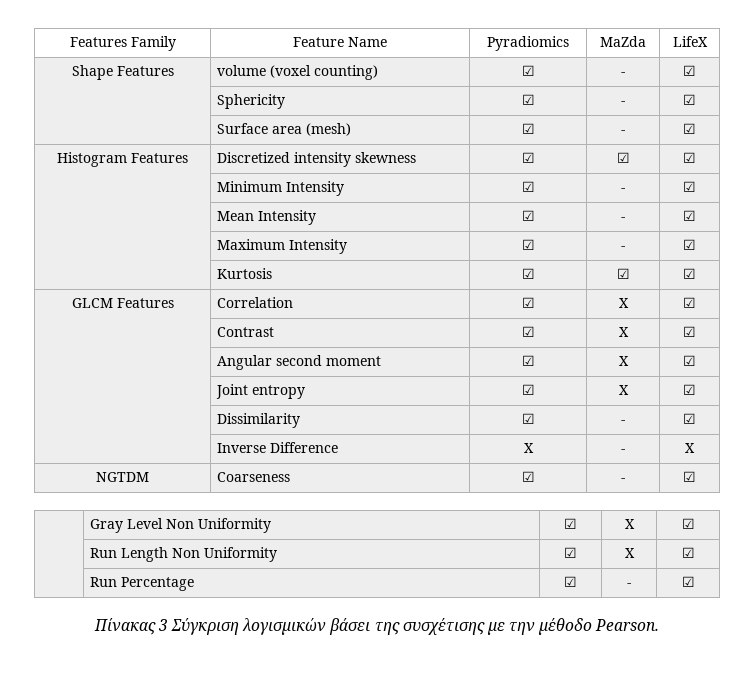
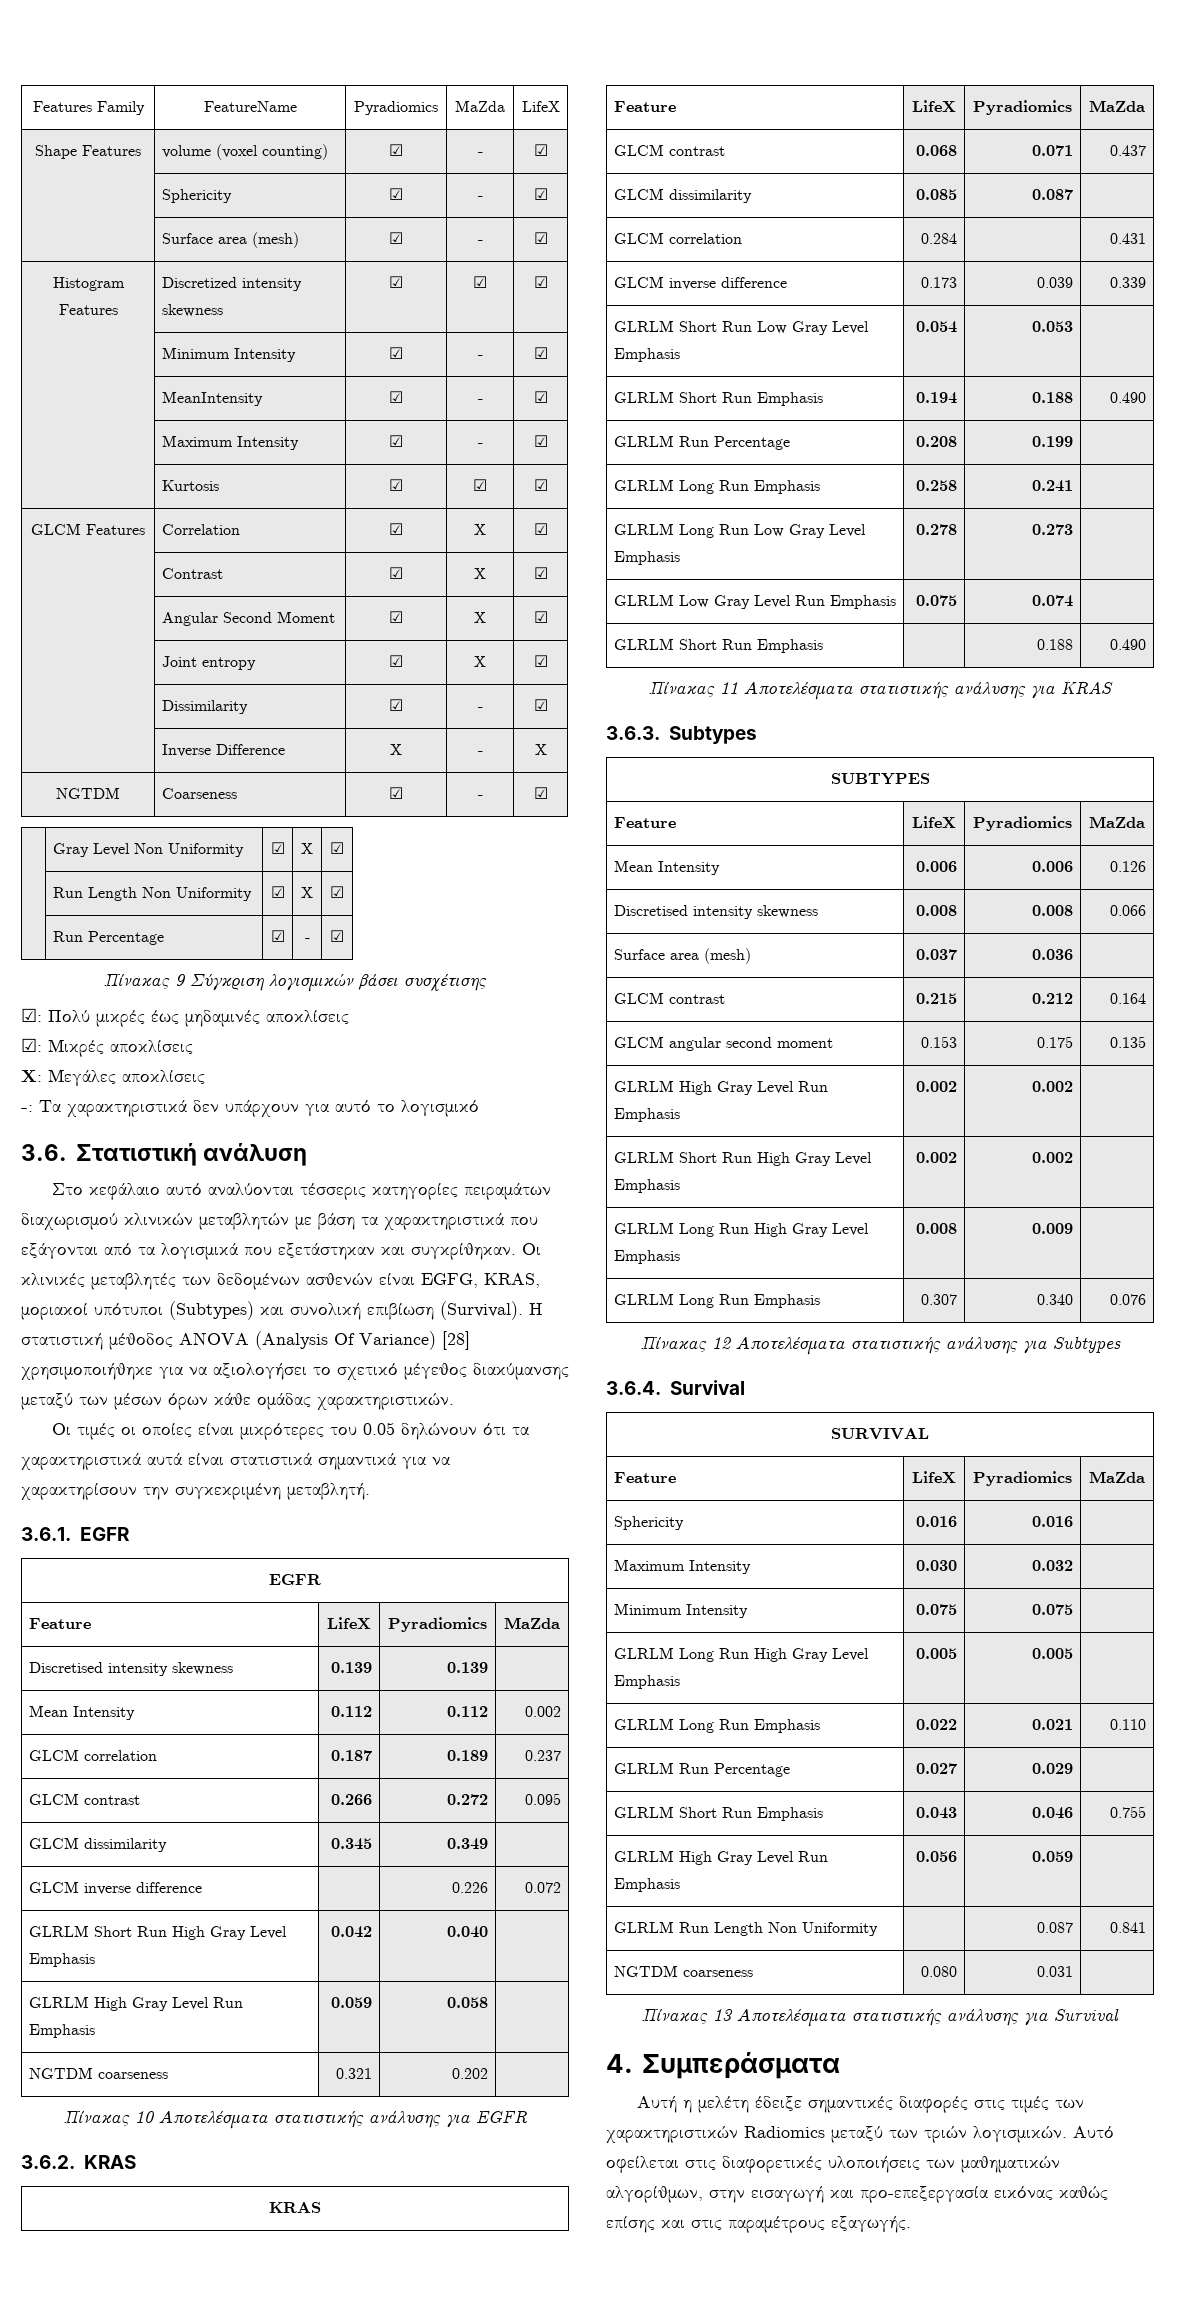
[293,37,387,47] Feature Name -> [203,101,297,112] FeatureName
[217,210,317,225] Mean Intensity -> [161,391,263,406] MeanIntensity
[276,355,382,366] second moment -> [222,611,335,623] Second Moment
[157,619,168,631] 3 -> [175,974,185,986] 9
[374,622,400,635] της -> (398, 982) none
[486,618,660,635] με την μέθοδο Pearson. -> [21,1008,349,1027] [21,1038,193,1057] [21,1069,205,1086] [21,1100,479,1117] [21,1143,307,1166] [52,1183,552,1200] [21,1213,538,1230] [21,1243,541,1260] [21,1273,540,1290] [21,1301,543,1320] [21,1331,470,1350] [21,1363,569,1380] [21,1393,454,1410] [52,1422,530,1440] [21,1453,450,1470] [21,1483,370,1500] [21,1527,130,1541] [269,1574,321,1585] [28,1618,91,1629] [327,1617,371,1629] [388,1617,487,1632] [504,1617,560,1629] [28,1662,233,1676] [331,1662,373,1673] [447,1662,489,1673] [28,1705,135,1720] [331,1706,373,1717] [447,1706,489,1717] [525,1706,562,1717] [28,1749,157,1761] [331,1750,373,1761] [447,1750,489,1761] [525,1750,562,1761] [28,1793,140,1805] [331,1794,373,1805] [447,1794,489,1805] [525,1793,562,1805] [28,1837,167,1852] [331,1838,373,1850] [447,1838,489,1850] [28,1881,202,1895] [452,1882,489,1893] [525,1882,562,1893] [28,1925,287,1940] [28,1953,95,1967] [331,1926,373,1938] [447,1926,489,1938] [28,1996,243,2011] [28,2024,95,2038] [331,1997,373,2008] [447,1997,489,2008] [28,2067,168,2079] [336,2068,373,2079] [452,2068,489,2079] [63,2110,528,2129] [21,2155,136,2169] [269,2202,321,2213] [613,101,676,112] [912,100,956,112] [973,100,1072,115] [1089,100,1145,112] [613,144,725,156] [916,145,958,156] [1032,145,1074,156] [1110,145,1147,156] [613,188,752,203] [916,189,958,200] [1032,189,1074,200] [613,232,742,244] [921,233,958,244] [1110,233,1147,244] [613,276,787,290] [921,277,958,288] [1037,277,1074,288] [1110,277,1147,288] [613,320,869,335] [613,348,680,362] [916,321,958,333] [1032,321,1074,332] [613,391,823,406] [916,392,958,404] [1032,392,1074,403] [1110,392,1147,403] [613,435,790,450] [916,436,958,447] [1032,436,1074,447] [613,479,820,494] [916,480,958,491] [1032,480,1074,492] [613,523,866,538] [613,551,680,565] [916,524,958,535] [1032,524,1074,535] [613,594,896,609] [916,595,958,606] [1032,595,1074,607] [613,638,823,653] [1037,639,1074,650] [1110,639,1147,650] [649,681,1113,700] [606,726,757,744] [830,773,930,785] [613,817,676,828] [912,816,956,828] [973,816,1072,831] [1089,816,1145,828] [613,860,720,875] [916,861,958,872] [1032,861,1074,872] [1110,861,1147,872] [613,905,818,919] [916,905,958,916] [1032,905,1074,916] [1110,905,1147,916] [613,948,751,964] [916,949,958,960] [1032,949,1074,960] [613,992,725,1004] [916,993,958,1004] [1032,993,1074,1004] [1110,993,1147,1004] [613,1036,833,1051] [921,1036,958,1048] [1037,1036,1074,1048] [1110,1036,1147,1048] [613,1080,828,1095] [613,1108,680,1122] [916,1081,958,1092] [1032,1081,1074,1092] [613,1151,872,1166] [613,1179,680,1193] [916,1152,958,1163] [1032,1152,1074,1163] [613,1222,869,1237] [613,1250,680,1264] [916,1223,958,1234] [1032,1223,1074,1234] [613,1293,820,1308] [921,1294,958,1305] [1037,1294,1074,1305] [1110,1294,1147,1305] [640,1336,1121,1355] [606,1380,745,1395] [831,1428,929,1440] [613,1472,676,1483] [912,1471,956,1483] [973,1471,1072,1486] [1089,1471,1145,1483] [613,1516,684,1530] [916,1516,958,1527] [1032,1516,1074,1527] [613,1559,751,1574] [916,1560,958,1571] [1032,1560,1074,1571] [613,1603,748,1618] [916,1604,958,1615] [1032,1604,1074,1615] [613,1647,869,1662] [613,1675,680,1689] [916,1648,958,1659] [1032,1648,1074,1659] [613,1718,820,1733] [916,1719,958,1730] [1032,1719,1074,1730] [1110,1719,1147,1730] [613,1762,790,1777] [916,1763,958,1774] [1032,1763,1074,1774] [613,1806,823,1821] [916,1807,958,1819] [1032,1807,1074,1819] [1110,1806,1147,1818] [613,1850,828,1865] [613,1878,680,1892] [916,1851,958,1862] [1032,1851,1074,1862] [613,1921,878,1936] [1037,1922,1074,1933] [1110,1922,1147,1933] [613,1965,753,1977] [921,1966,958,1977] [1037,1966,1074,1977] [642,2008,1119,2027] [606,2052,840,2079] [637,2096,1085,2113] [606,2126,1114,2143] [606,2156,1060,2173] [606,2186,1108,2203] [606,2216,911,2233] // ☑: Πολύ μικρές έως μηδαμινές αποκλίσεις // ☑: Μικρές αποκλίσεις // X: Μεγάλες αποκλίσεις // -: Τα χαρακτηριστικά δεν υπάρχουν για αυτό το λογισμικό // 3.6. Στατιστική ανάλυση // Στο κεφάλαιο αυτό αναλύονται τέσσερις κατηγορίες πειραμάτων διαχωρισμού κλινικών μεταβλητών με βάση τα χαρακτηριστικά που εξάγονται από τα λογισμικά που εξετάστηκαν και συγκρίθηκαν. Οι κλινικές μεταβλητές των δεδομένων ασθενών είναι EGFG, KRAS, μοριακοί υπότυποι (Subtypes) και συνολική επιβίωση (Survival). Η στατιστική μέθοδος ANOVA (Analysis Of Variance) [28] χρησιμοποιήθηκε για να αξιολογήσει το σχετικό μέγεθος διακύμανσης μεταξύ των μέσων όρων κάθε ομάδας χαρακτηριστικών. // Οι τιμές οι οποίες είναι μικρότερες του 0.05 δηλώνουν ότι τα χαρακτηριστικά αυτά είναι στατιστικά σημαντικά για να χαρακτηρίσουν την συγκεκριμένη μεταβλητή. // 3.6.1. EGFR // EGFR // Feature | LifeX | Pyradiomics | MaZda // Discretised intensity skewness | 0.139 | 0.139 | // Mean Intensity | 0.112 | 0.112 | 0.002 // GLCM correlation | 0.187 | 0.189 | 0.237 // GLCM contrast | 0.266 | 0.272 | 0.095 // GLCM dissimilarity | 0.345 | 0.349 | // GLCM inverse difference | | 0.226 | 0.072 // GLRLM Short Run High Gray Level Emphasis | 0.042 | 0.040 | // GLRLM High Gray Level Run Emphasis | 0.059 | 0.058 | // NGTDM coarseness | 0.321 | 0.202 | // Πίνακας 10 Αποτελέσματα στατιστικής ανάλυσης για EGFR // 3.6.2. KRAS // KRAS // Feature | LifeX | Pyradiomics | MaZda // GLCM contrast | 0.068 | 0.071 | 0.437 // GLCM dissimilarity | 0.085 | 0.087 | // GLCM correlation | 0.284 | | 0.431 // GLCM inverse difference | 0.173 | 0.039 | 0.339 // GLRLM Short Run Low Gray Level Emphasis | 0.054 | 0.053 | // GLRLM Short Run Emphasis | 0.194 | 0.188 | 0.490 // GLRLM Run Percentage | 0.208 | 0.199 | // GLRLM Long Run Emphasis | 0.258 | 0.241 | // GLRLM Long Run Low Gray Level Emphasis | 0.278 | 0.273 | // GLRLM Low Gray Level Run Emphasis | 0.075 | 0.074 | // GLRLM Short Run Emphasis | | 0.188 | 0.490 // Πίνακας 11 Αποτελέσματα στατιστικής ανάλυσης για KRAS // 3.6.3. Subtypes // SUBTYPES // Feature | LifeX | Pyradiomics | MaZda // Mean Intensity | 0.006 | 0.006 | 0.126 // Discretised intensity skewness | 0.008 | 0.008 | 0.066 // Surface area (mesh) | 0.037 | 0.036 | // GLCM contrast | 0.215 | 0.212 | 0.164 // GLCM angular second moment | 0.153 | 0.175 | 0.135 // GLRLM High Gray Level Run Emphasis | 0.002 | 0.002 | // GLRLM Short Run High Gray Level Emphasis | 0.002 | 0.002 | // GLRLM Long Run High Gray Level Emphasis | 0.008 | 0.009 | // GLRLM Long Run Emphasis | 0.307 | 0.340 | 0.076 // Πίνακας 12 Αποτελέσματα στατιστικής ανάλυσης για Subtypes // 3.6.4. Survival // SURVIVAL // Feature | LifeX | Pyradiomics | MaZda // Sphericity | 0.016 | 0.016 | // Maximum Intensity | 0.030 | 0.032 | // Minimum Intensity | 0.075 | 0.075 | // GLRLM Long Run High Gray Level Emphasis | 0.005 | 0.005 | // GLRLM Long Run Emphasis | 0.022 | 0.021 | 0.110 // GLRLM Run Percentage | 0.027 | 0.029 | // GLRLM Short Run Emphasis | 0.043 | 0.046 | 0.755 // GLRLM High Gray Level Run Emphasis | 0.056 | 0.059 | // GLRLM Run Length Non Uniformity | | 0.087 | 0.841 // NGTDM coarseness | 0.080 | 0.031 | // Πίνακας 13 Αποτελέσματα στατιστικής ανάλυσης για Survival // 4. Συμπεράσματα // Αυτή η μελέτη έδειξε σημαντικές διαφορές στις τιμές των χαρακτηριστικών Radiomics μεταξύ των τριών λογισμικών. Αυτό οφείλεται στις διαφορετικές υλοποιήσεις των μαθηματικών αλγορίθμων, στην εισαγωγή και προ-επεξεργασία εικόνας καθώς επίσης και στις παραμέτρους εξαγωγής.

